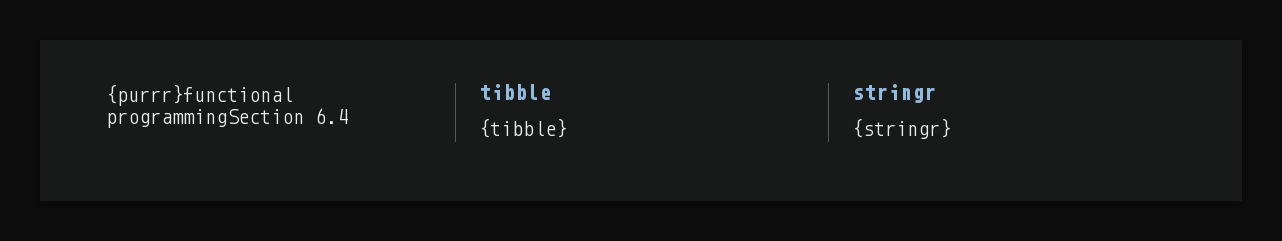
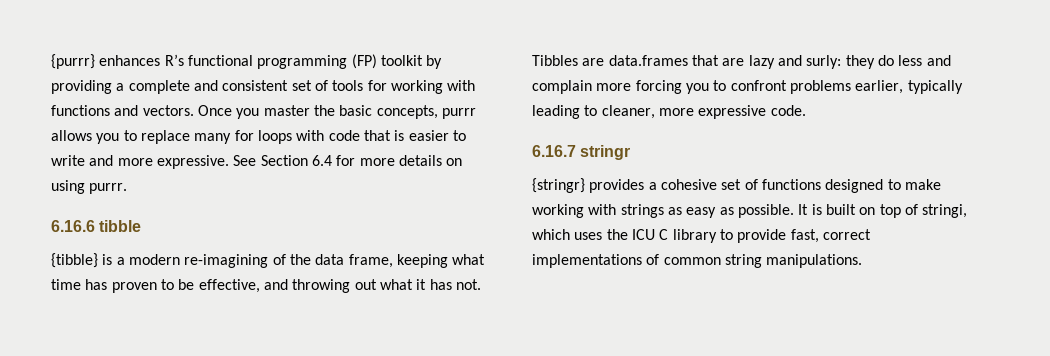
[106,84,293,106] [106,108,348,128] [479,84,551,100] [479,118,567,138] [852,84,936,103] [852,118,951,139] {purrr}functional programmingSection 6.4 // tibble // {tibble} // stringr // {stringr} -> [51,54,443,69] [51,80,476,94] [51,105,476,119] [51,130,466,144] [51,155,463,169] [51,180,128,194] [51,220,142,232] [51,253,486,268] [51,279,481,293] [532,55,951,69] [532,80,963,94] [532,105,806,119] [532,145,631,160] [532,178,941,193] [532,204,968,218] [532,229,871,243] [532,254,863,268] {purrr} enhances R’s functional programming (FP) toolkit by providing a complete and consistent set of tools for working with functions and vectors. Once you master the basic concepts, purrr allows you to replace many for loops with code that is easier to write and more expressive. See Section 6.4 for more details on using purrr. // 6.16.6 tibble // {tibble} is a modern re-imagining of the data frame, keeping what time has proven to be effective, and throwing out what it has not. Tibbles are data.frames that are lazy and surly: they do less and complain more forcing you to confront problems earlier, typically leading to cleaner, more expressive code. // 6.16.7 stringr // {stringr} provides a cohesive set of functions designed to make working with strings as easy as possible. It is built on top of stringi, which uses the ICU C library to provide fast, correct implementations of common string manipulations.

